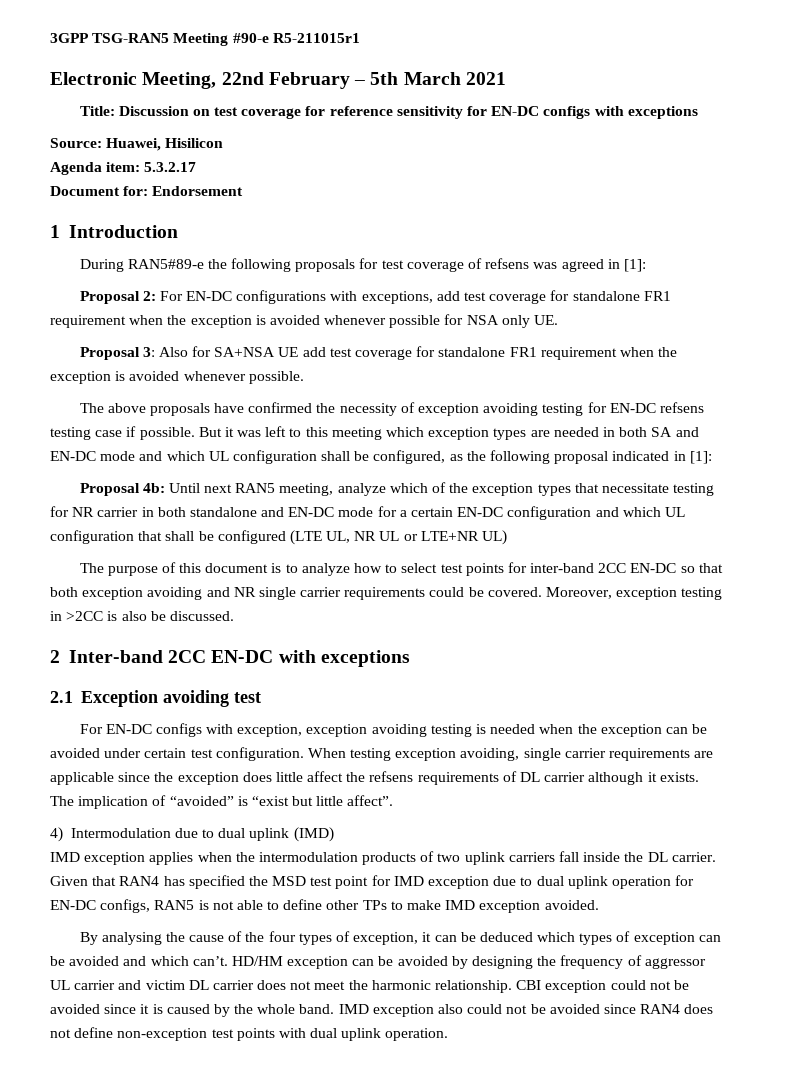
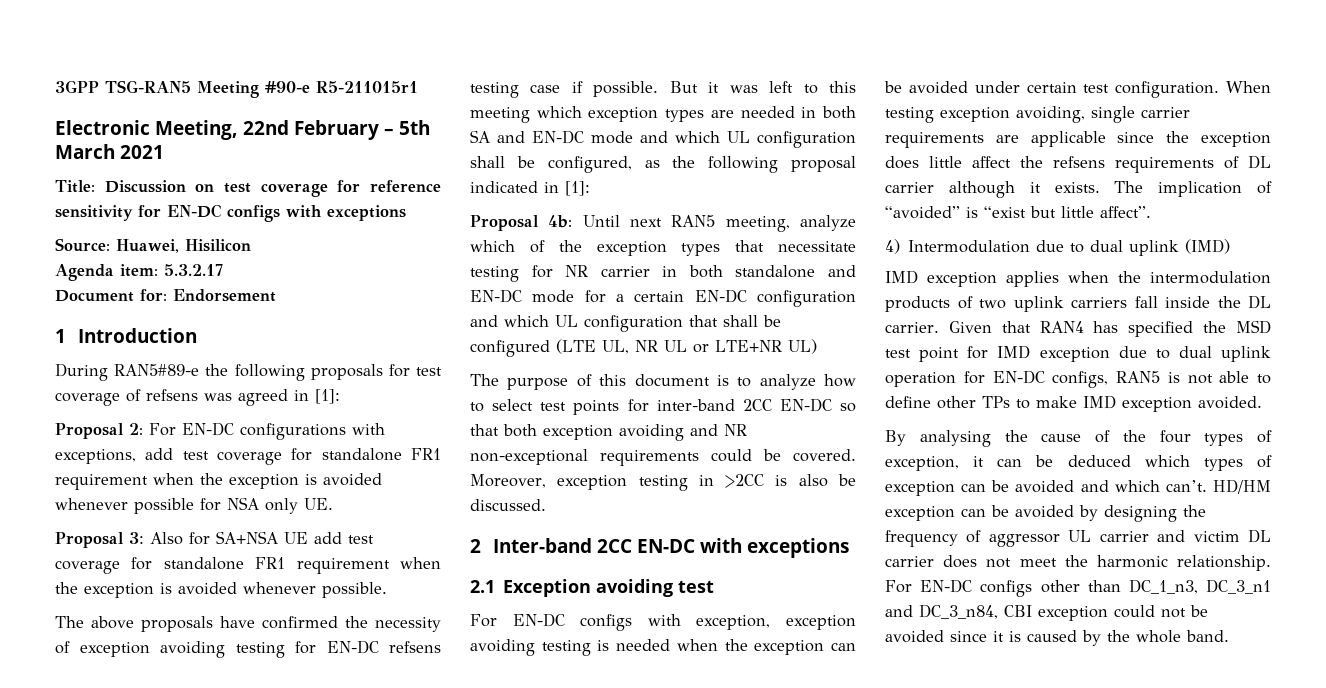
[258,587,342,600] single carrier -> [470,449,588,465] non-exceptional
(513, 986) none -> [885,579,1271,597] [885,604,998,619] For EN-DC configs other than DC_1_n3, DC_3_n1 and DC_3_n84,
[338,1004,714,1017] [50,1027,449,1041] IMD exception also could not be avoided since RAN4 does not define non-exception test points with dual uplink operation. -> (1229, 636) none

